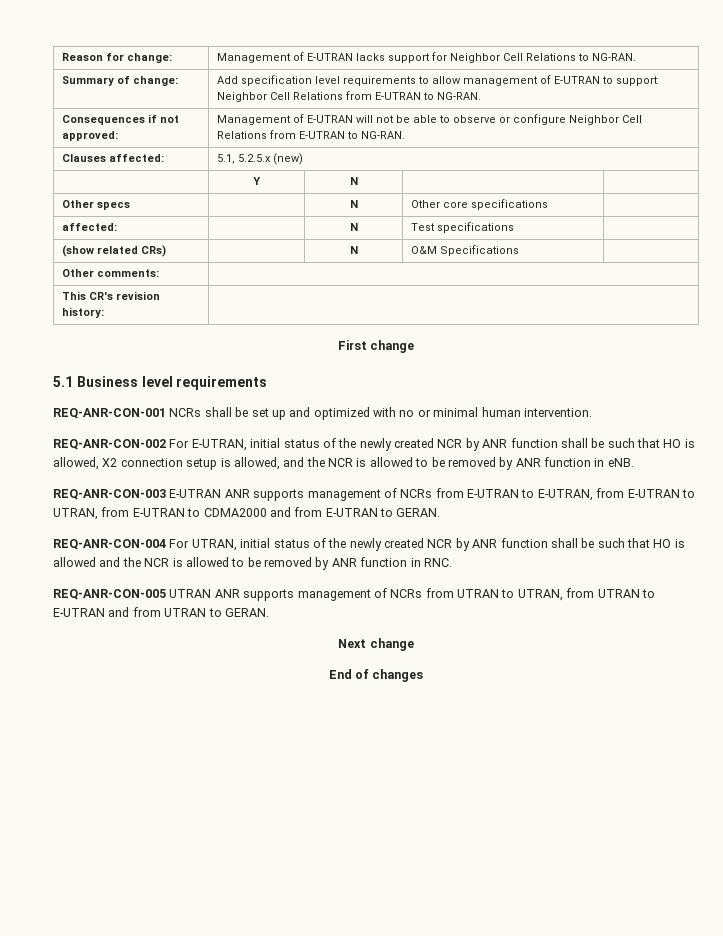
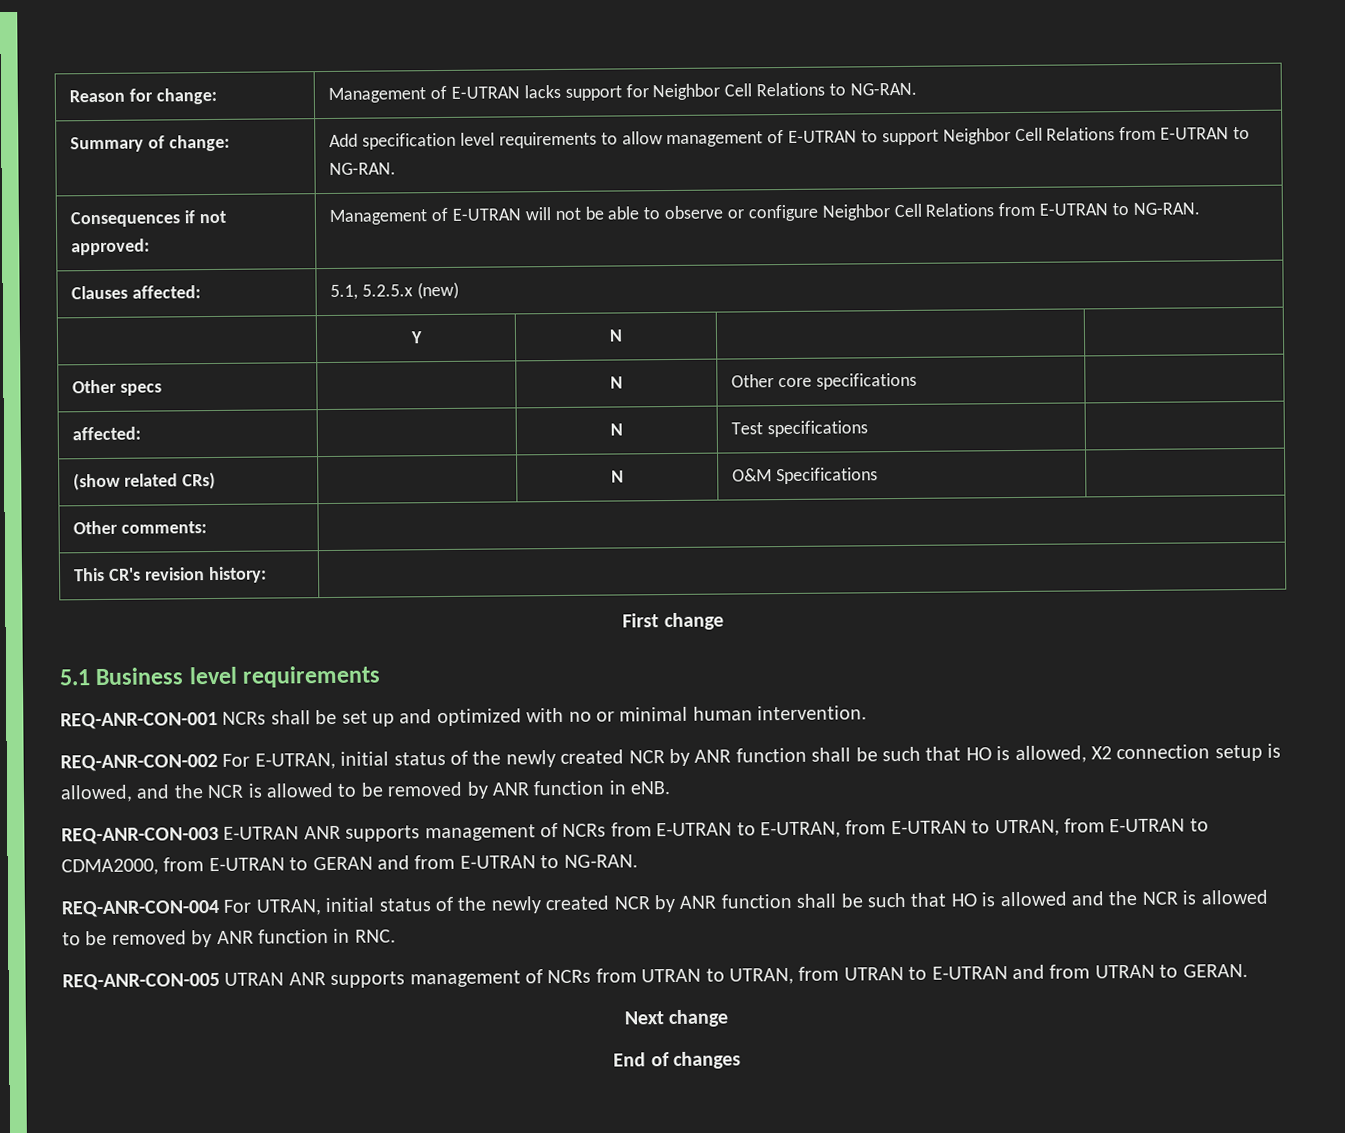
[203,508,267,517] CDMA2000 -> [61,856,373,876] CDMA2000, from E-UTRAN to GERAN
[396,508,441,517] GERAN. -> [563,854,638,868] NG-RAN.

